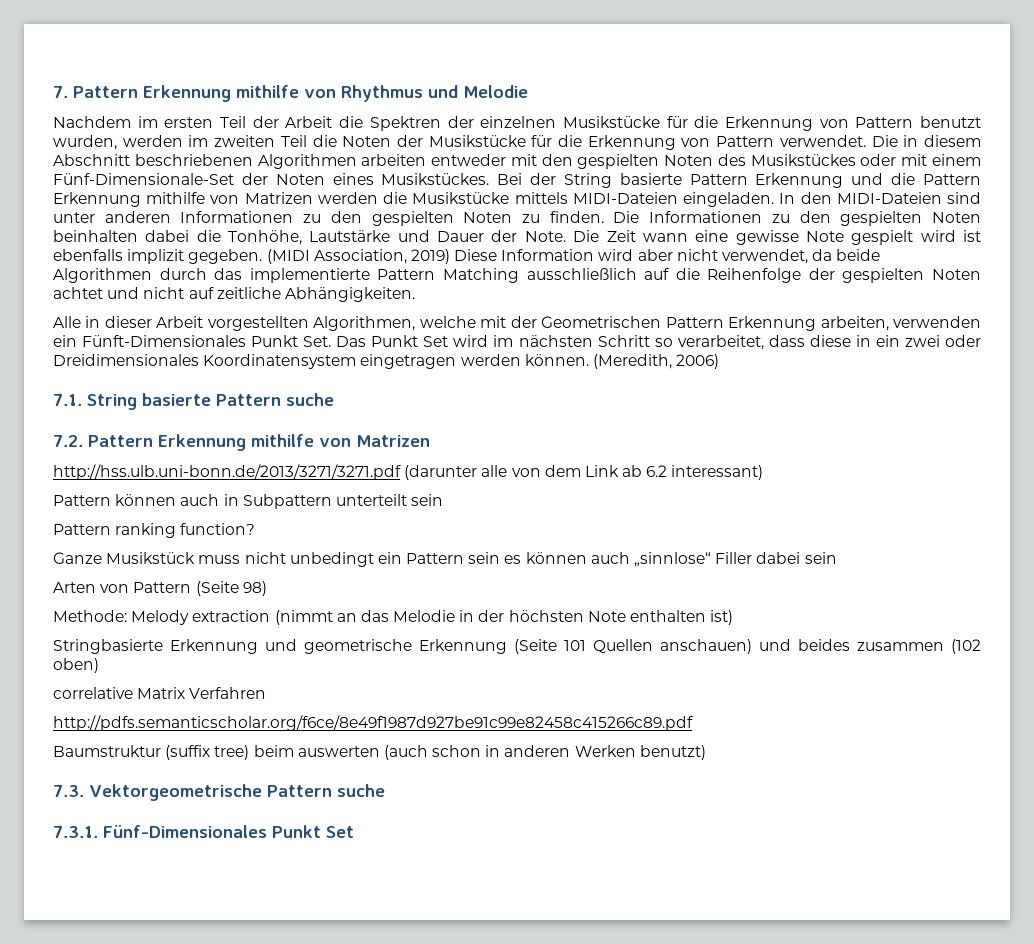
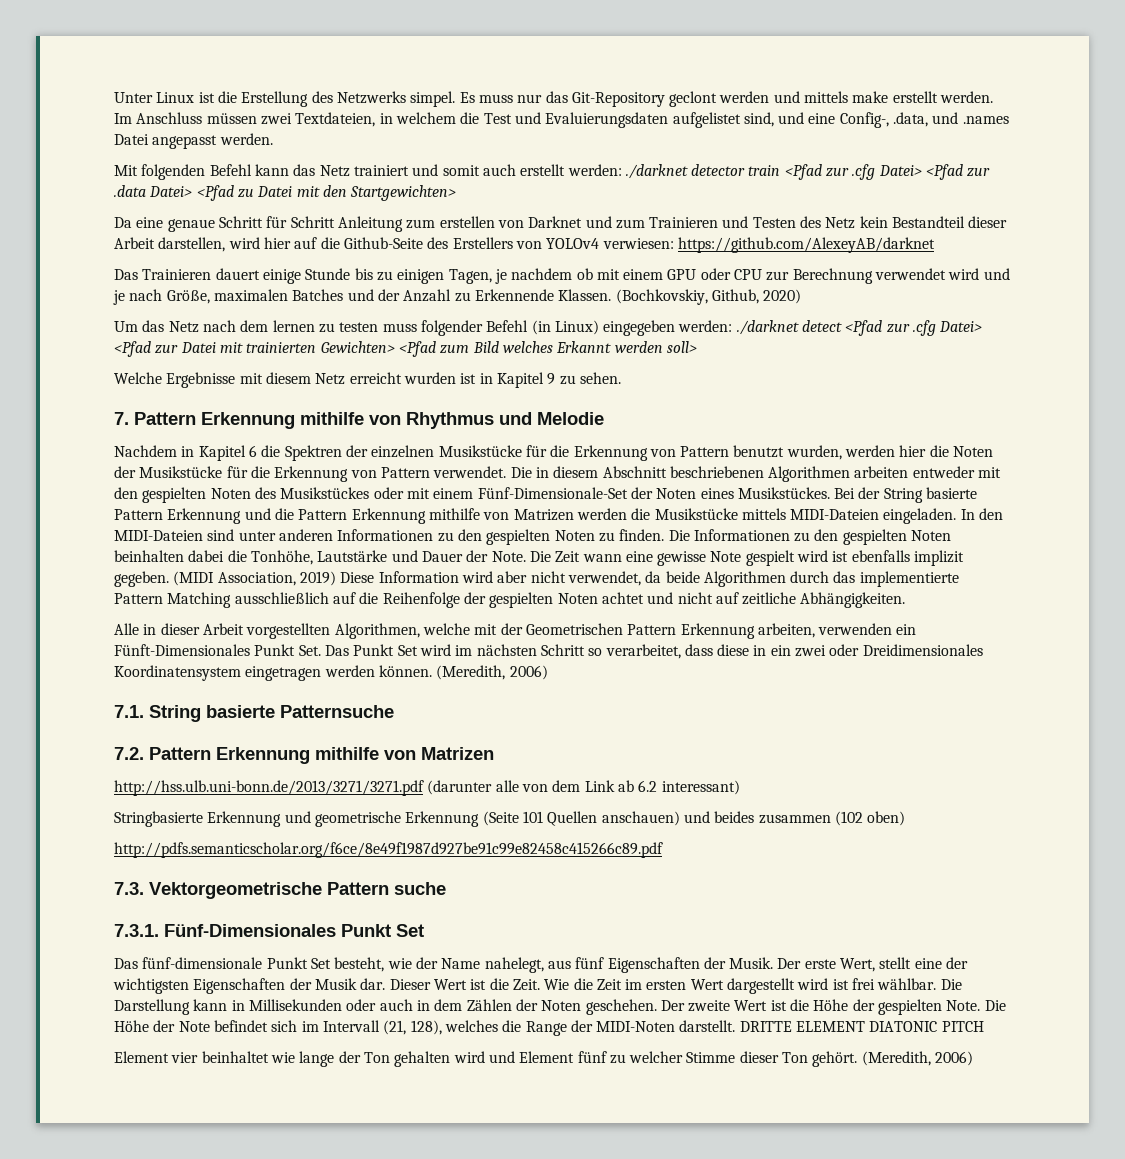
(53, 92) none -> [114,91,994,107] [114,112,1009,128] [114,133,273,149] [114,164,991,180] [114,185,457,201] [114,216,1008,232] [114,237,935,253] [114,268,1010,284] [113,289,802,305] [114,320,983,336] [114,341,697,357] [114,372,621,388] Unter Linux ist die Erstellung des Netzwerks simpel. Es muss nur das Git-Repository geclont werden und mittels make erstellt werden. Im Anschluss müssen zwei Textdateien, in welchem die Test und Evaluierungsdaten aufgelistet sind, und eine Config-, .data, und .names Datei angepasst werden. // Mit folgenden Befehl kann das Netz trainiert und somit auch erstellt werden: ./darknet detector train <Pfad zur .cfg Datei> <Pfad zur .data Datei> <Pfad zu Datei mit den Startgewichten> // Da eine genaue Schritt für Schritt Anleitung zum erstellen von Darknet und zum Trainieren und Testen des Netz kein Bestandteil dieser Arbeit darstellen, wird hier auf die Github-Seite des Erstellers von YOLOv4 verwiesen: https://github.com/AlexeyAB/darknet // Das Trainieren dauert einige Stunde bis zu einigen Tagen, je nachdem ob mit einem GPU oder CPU zur Berechnung verwendet wird und je nach Größe, maximalen Batches und der Anzahl zu Erkennende Klassen. (Bochkovskiy, Github, 2020) // Um das Netz nach dem lernen zu testen muss folgender Befehl (in Linux) eingegeben werden: ./darknet detect <Pfad zur .cfg Datei> <Pfad zur Datei mit trainierten Gewichten> <Pfad zum Bild welches Erkannt werden soll> // Welche Ergebnisse mit diesem Netz erreicht wurden ist in Kapitel 9 zu sehen. //
[137,116,333,128] im ersten Teil der Arbeit -> [181,445,257,461] in Kapitel 6
[188,135,307,147] im zweiten Teil -> [899,445,927,457] hier
[216,393,334,406] Pattern suche -> [280,705,394,718] Patternsuche
[53,494,444,509] [53,523,256,538] [53,552,837,567] [53,581,267,596] [53,610,734,625] // Pattern können auch in Subpattern unterteilt sein // Pattern ranking function? // Ganze Musikstück muss nicht unbedingt ein Pattern sein es können auch „sinnlose“ Filler dabei sein // Arten von Pattern (Seite 98) // Methode: Melody extraction (nimmt an das Melodie in der höchsten Note enthalten ist) -> (740, 787) none
[53,687,267,699] [53,715,693,731] [53,745,706,760] correlative Matrix Verfahren // http://pdfs.semanticscholar.org/f6ce/8e49f1987d927be91c99e82458c415266c89.pdf // Baumstruktur (suffix tree) beim auswerten (auch schon in anderen Werken benutzt) -> [114,842,663,858] http://pdfs.semanticscholar.org/f6ce/8e49f1987d927be91c99e82458c415266c89.pdf
(354, 832) none -> [114,957,969,973] [113,978,962,994] [114,999,1006,1015] [114,1020,984,1036] [114,1051,974,1067] // Das fünf-dimensionale Punkt Set besteht, wie der Name nahelegt, aus fünf Eigenschaften der Musik. Der erste Wert, stellt eine der wichtigsten Eigenschaften der Musik dar. Dieser Wert ist die Zeit. Wie die Zeit im ersten Wert dargestellt wird ist frei wählbar. Die Darstellung kann in Millisekunden oder auch in dem Zählen der Noten geschehen. Der zweite Wert ist die Höhe der gespielten Note. Die Höhe der Note befindet sich im Intervall (21, 128), welches die Range der MIDI-Noten darstellt. DRITTE ELEMENT DIATONIC PITCH // Element vier beinhaltet wie lange der Ton gehalten wird und Element fünf zu welcher Stimme dieser Ton gehört. (Meredith, 2006)

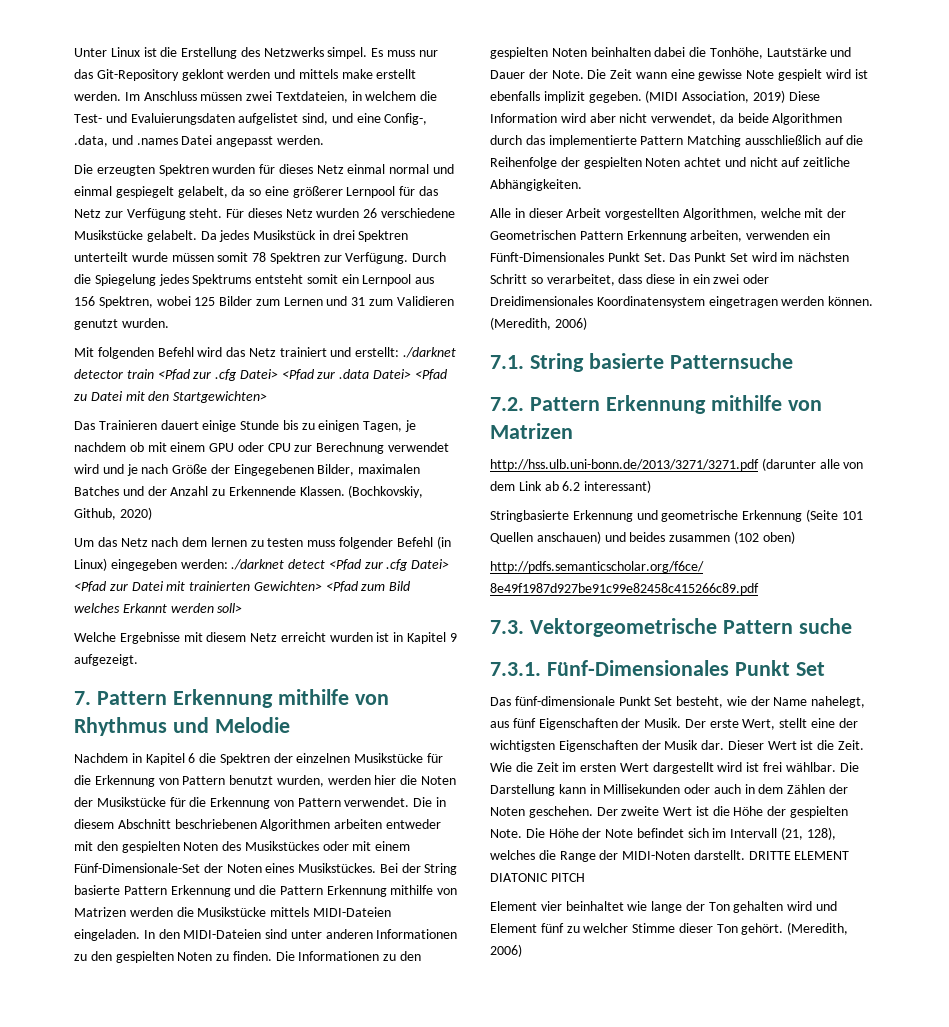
[669,91,718,107] geclont -> [181,69,224,81] geklont
[483,113,512,124] Test -> [74,114,102,123] Test-
(273, 139) none -> [74,164,455,176] [74,186,439,198] [74,208,456,220] [74,230,409,242] [74,252,447,264] [74,274,435,286] [74,296,454,308] [74,318,169,330] // Die erzeugten Spektren wurden für dieses Netz einmal normal und einmal gespiegelt gelabelt, da so eine größerer Lernpool für das Netz zur Verfügung steht. Für dieses Netz wurden 26 verschiedene Musikstücke gelabelt. Da jedes Musikstück in drei Spektren unterteilt wurde müssen somit 78 Spektren zur Verfügung. Durch die Spiegelung jedes Spektrums entsteht somit ein Lernpool aus 156 Spektren, wobei 125 Bilder zum Lernen und 31 zum Validieren genutzt wurden.
[254,164,289,176] kann -> [197,347,223,357] wird
[442,164,622,176] somit auch erstellt werden: -> [355,347,400,357] erstellt:
[114,216,1008,232] [114,237,935,253] // Da eine genaue Schritt für Schritt Anleitung zum erstellen von Darknet und zum Trainieren und Testen des Netz kein Bestandteil dieser Arbeit darstellen, wird hier auf die Github-Seite des Erstellers von YOLOv4 verwiesen: https://github.com/AlexeyAB/darknet -> (268, 397) none
[166,290,210,304] Größe, -> [172,464,355,476] Größe der Eingegebenen Bilder,
[559,372,621,385] zu sehen. -> [74,654,138,666] aufgezeigt.

